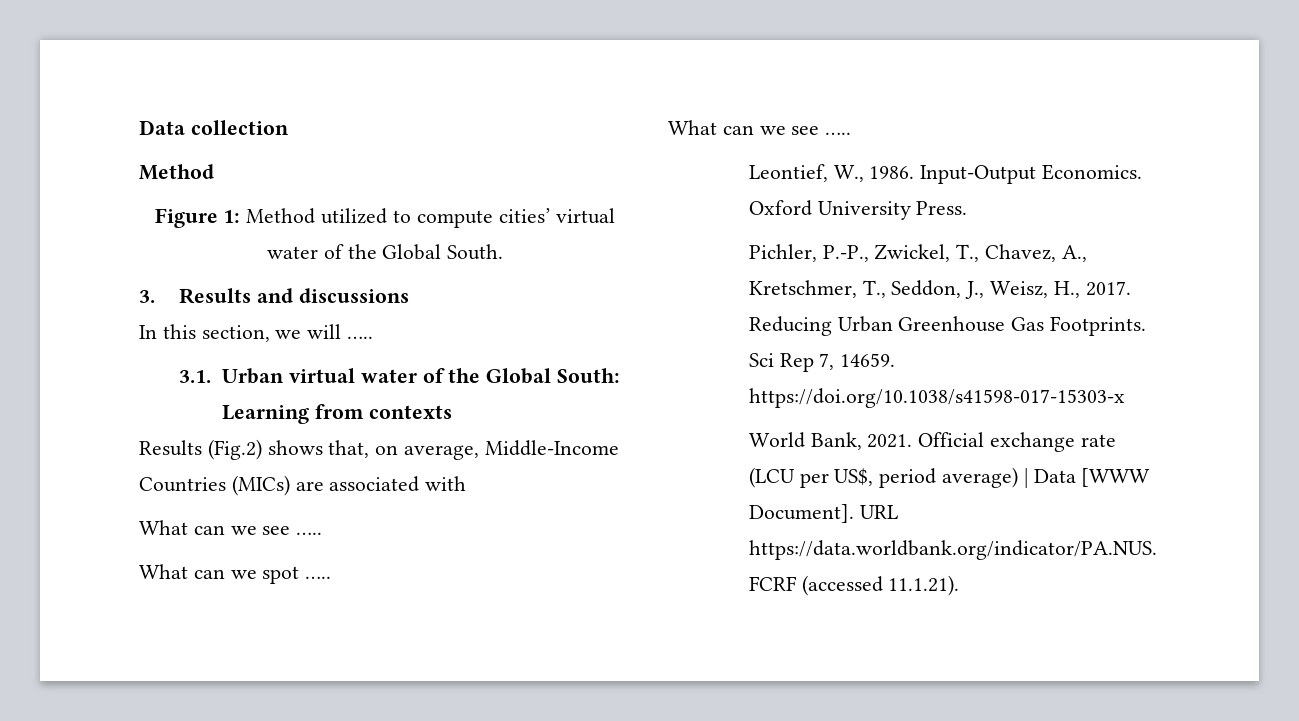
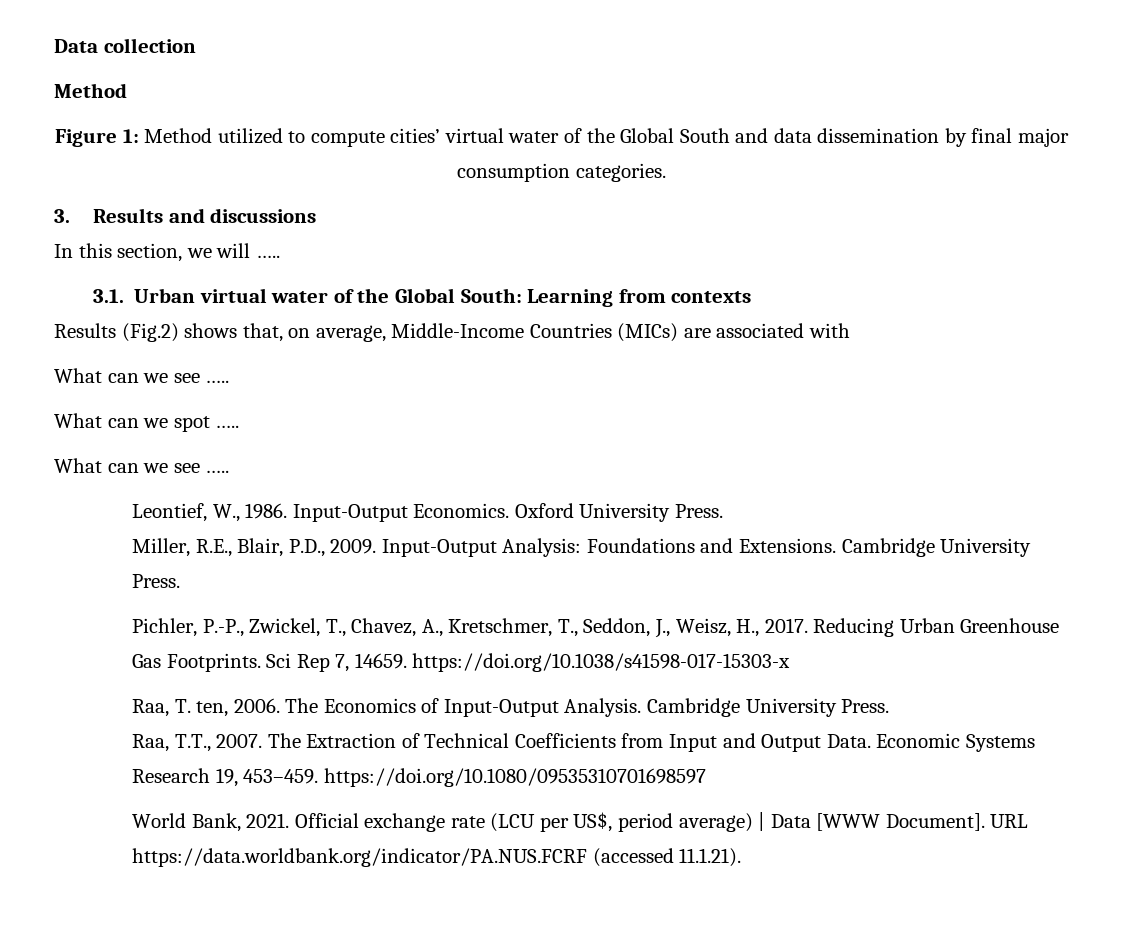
[447,244,504,260] South. -> [679,128,1069,147] [457,163,666,182] South and data dissemination by final major consumption categories.
(968, 208) none -> [132,538,1032,557] [132,574,181,588] // Miller, R.E., Blair, P.D., 2009. Input-Output Analysis: Foundations and Extensions. Cambridge University Press.
(1125, 398) none -> [132,698,890,717] [132,733,1035,752] [132,768,706,787] // Raa, T. ten, 2006. The Economics of Input-Output Analysis. Cambridge University Press. // Raa, T.T., 2007. The Extraction of Technical Coefficients from Input and Output Data. Economic Systems Research 19, 453–459. https://doi.org/10.1080/09535310701698597

